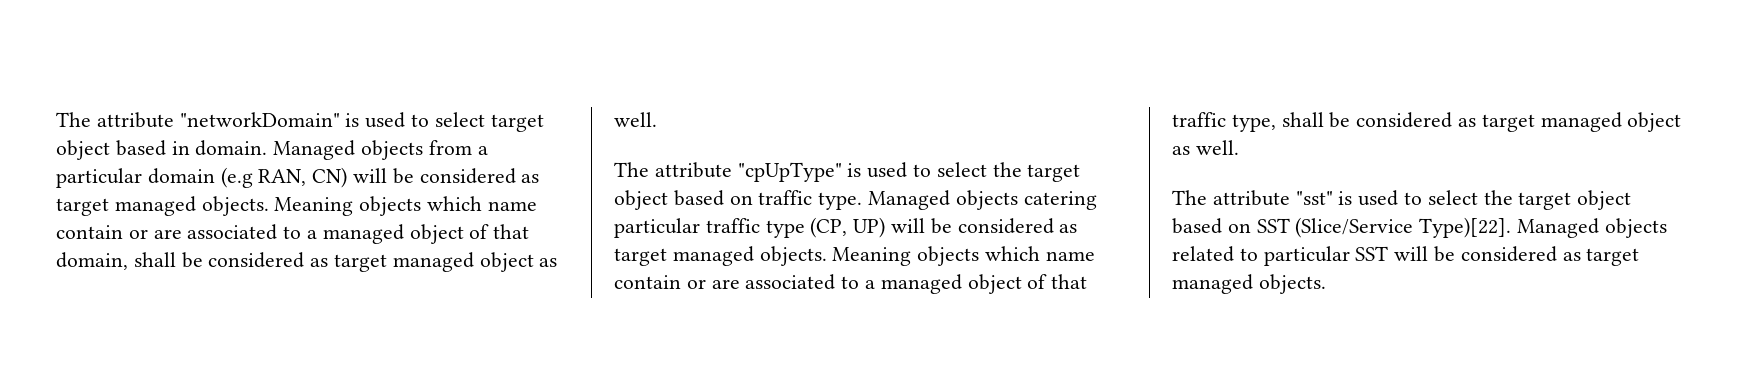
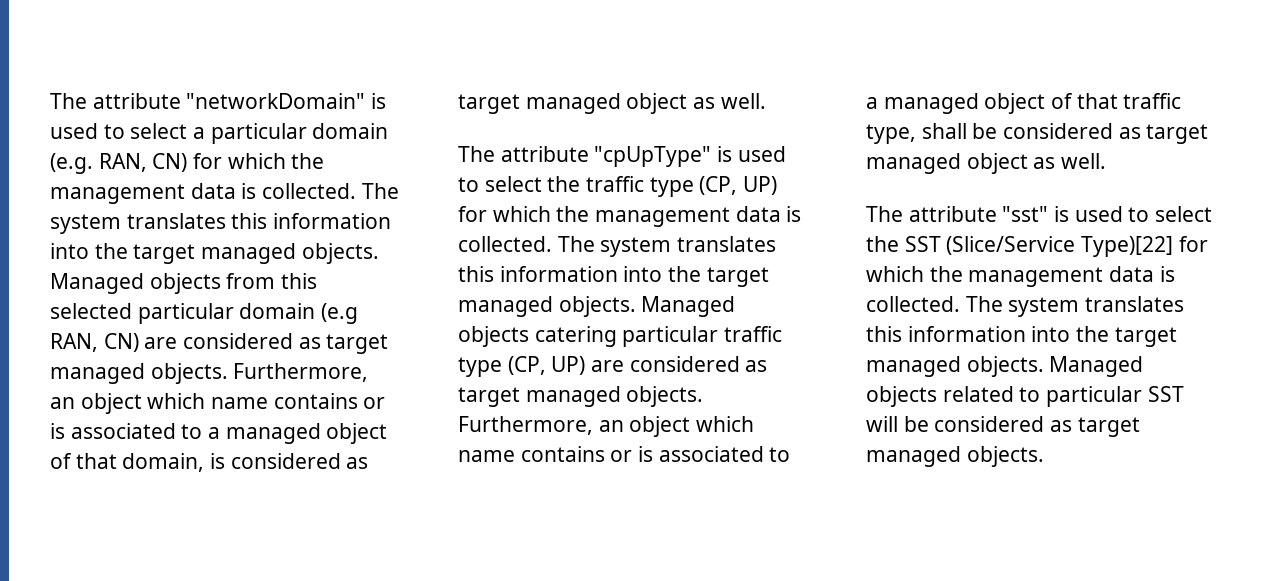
[490,114,544,132] [56,140,268,160] target object based in domain. -> [193,123,389,144] [50,153,325,174] [50,183,399,204] [50,213,392,234] [50,243,379,264] a particular domain (e.g. RAN, CN) for which the management data is collected. The system translates this information into the target managed objects.
[477,146,488,155] a -> [281,273,318,289] [50,303,132,319] this selected
[353,168,540,184] [56,196,537,216] [56,225,182,239] will be considered as target managed objects. Meaning objects which name contain or are -> [144,333,389,354] [50,363,369,384] [50,393,386,414] [50,423,65,439] are considered as target managed objects. Furthermore, an object which name contains or is
[133,252,203,268] shall be -> [210,453,226,469] is
[1027,164,1081,182] [614,190,863,210] target object based on traffic type. -> [586,176,778,197] [458,206,802,227] [458,236,777,257] [458,266,769,287] [458,296,636,317] traffic type (CP, UP) for which the management data is collected. The system translates this information into the target managed objects.
[891,218,1078,234] [614,246,1095,266] [614,275,740,289] will be considered as target managed objects. Meaning objects which name contain or are -> [591,356,768,372] [458,386,704,407] [458,416,755,437] [458,446,654,462] are considered as target managed objects. Furthermore, an object which name contains or is
[1518,190,1632,210] [1172,217,1512,238] target object based on SST (Slice/Service Type)[22]. -> [904,236,1208,257] [866,266,1175,287] [866,296,1185,317] [866,326,1177,347] [866,356,1044,377] SST (Slice/Service Type)[22] for which the management data is collected. The system translates this information into the target managed objects.

